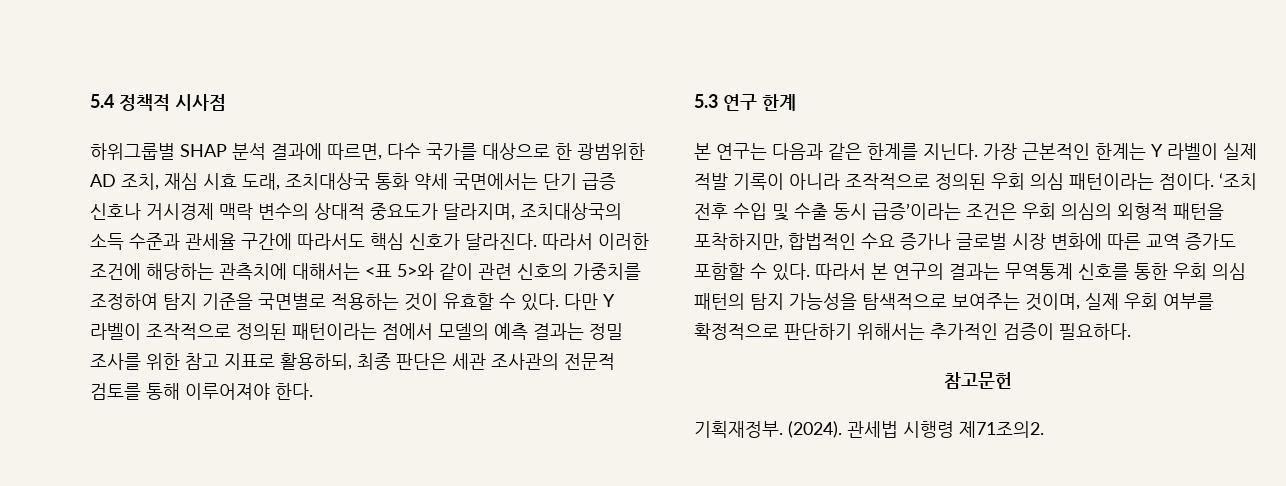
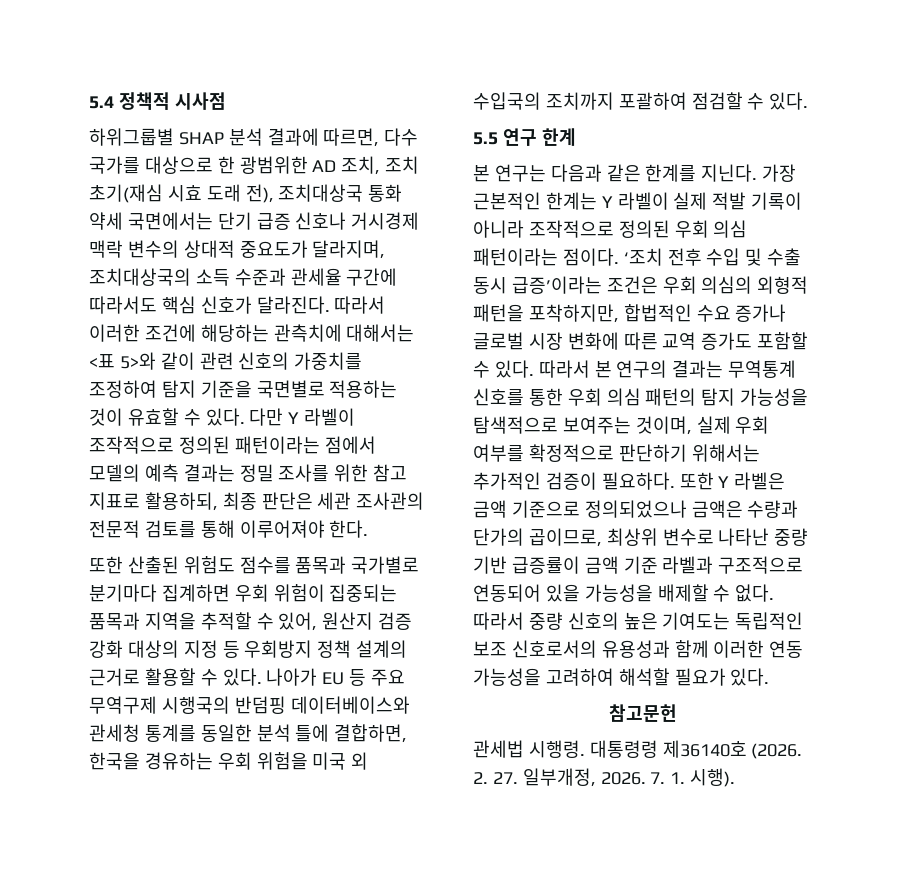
[164,173,280,190] 재심 시효 도래, -> [385,156,420,174] [89,184,274,203] 조치 초기(재심 시효 도래 전),
[694,94,718,108] 5.3 -> [89,556,420,574] [89,584,398,602] [89,612,413,631] [89,640,408,658] [89,668,406,686] [89,696,410,714] [89,724,408,743] [89,752,369,770] [473,92,809,110] [473,132,498,145] 또한 산출된 위험도 점수를 품목과 국가별로 분기마다 집계하면 우회 위험이 집중되는 품목과 지역을 추적할 수 있어, 원산지 검증 강화 대상의 지정 등 우회방지 정책 설계의 근거로 활용할 수 있다. 나아가 EU 등 주요 무역구제 시행국의 반덤핑 데이터베이스와 관세청 통계를 동일한 분석 틀에 결합하면, 한국을 경유하는 우회 위험을 미국 외 수입국의 조치까지 포괄하여 점검할 수 있다. // 5.5
[943,372,1012,389] [694,421,1044,438] // 참고문헌 // 기획재정부. (2024). 관세법 시행령 제71조의2. -> [679,472,786,490] [473,500,799,518] [473,528,809,547] [473,556,804,574] [473,584,775,602] [473,612,804,630] [473,640,804,658] [473,668,770,686] [608,704,677,722] [473,740,803,759] [473,768,736,787] 또한 Y 라벨은 금액 기준으로 정의되었으나 금액은 수량과 단가의 곱이므로, 최상위 변수로 나타난 중량 기반 급증률이 금액 기준 라벨과 구조적으로 연동되어 있을 가능성을 배제할 수 없다. 따라서 중량 신호의 높은 기여도는 독립적인 보조 신호로서의 유용성과 함께 이러한 연동 가능성을 고려하여 해석할 필요가 있다. // 참고문헌 // 관세법 시행령. 대통령령 제36140호 (2026. 2. 27. 일부개정, 2026. 7. 1. 시행).

